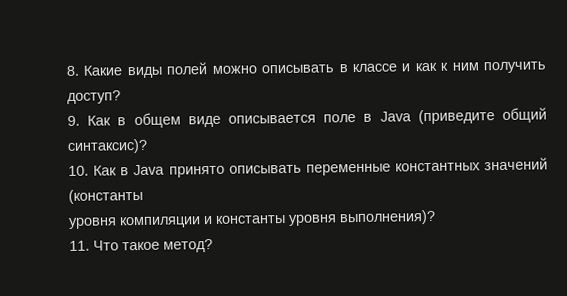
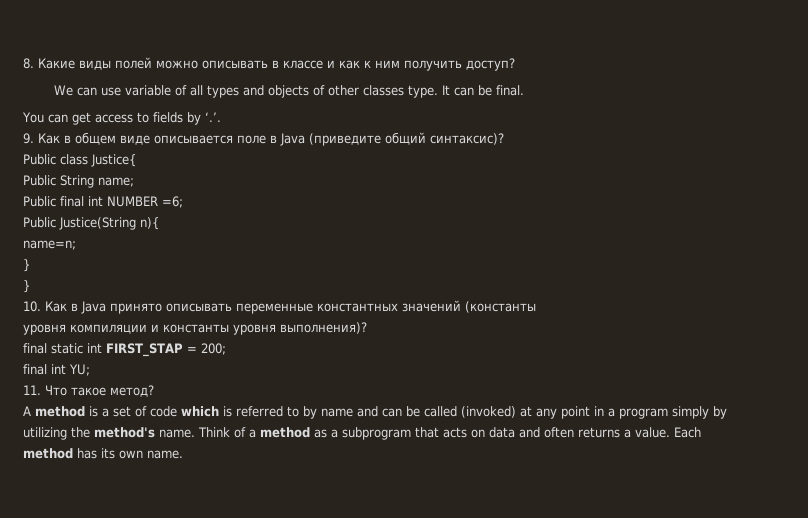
(121, 97) none -> [54,85,525,98] [22,112,221,125] // We can use variable of all types and objects of other classes type. It can be final. // You can get access to fields by ‘.’.
(148, 146) none -> [23,154,136,167] [23,175,134,188] [23,196,183,208] [23,217,159,230] [23,240,76,250] [23,259,30,272] [23,280,30,293] // Public class Justice{ // Public String name; // Public final int NUMBER =6; // Public Justice(String n){ // name=n; // } // }
[69,238,213,253] 11. Что такое метод? -> [23,343,226,357] [23,364,90,376] [23,385,154,397] [23,406,727,419] [23,427,701,440] [23,448,183,459] final static int FIRST_STAP = 200; // final int YU; // 11. Что такое метод? // A method is a set of code which is referred to by name and can be called (invoked) at any point in a program simply by utilizing the method's name. Think of a method as a subprogram that acts on data and often returns a value. Each method has its own name.

